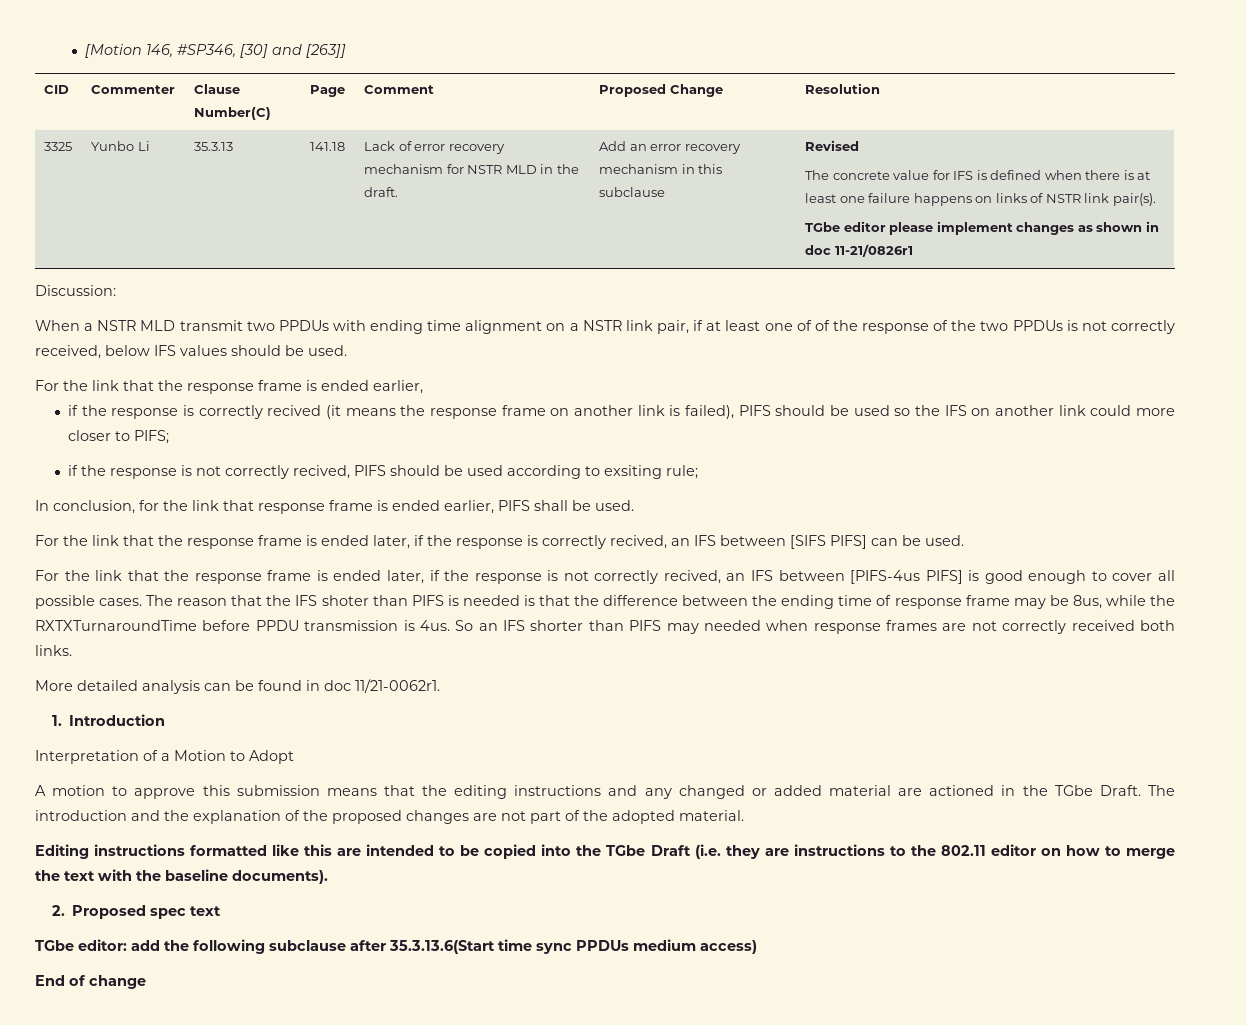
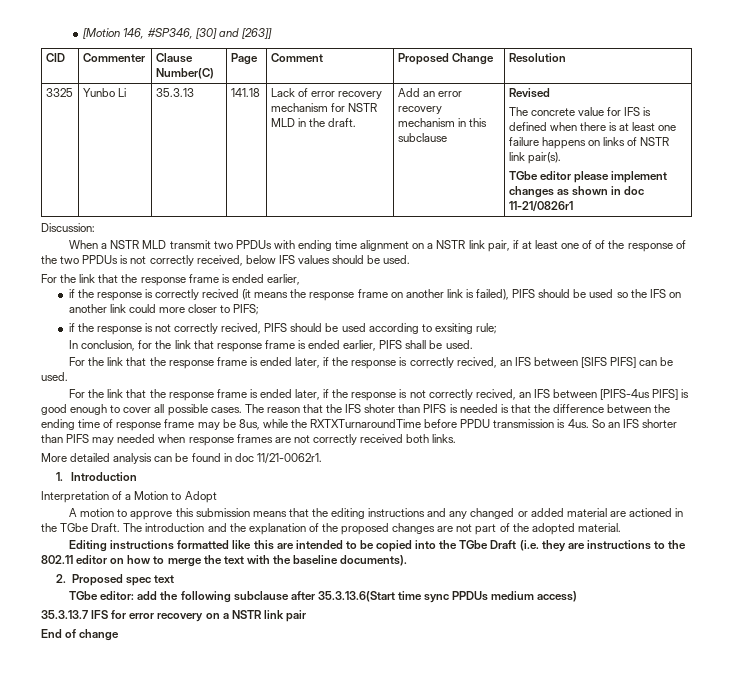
(757, 947) none -> [41,610,306,622] // 35.3.13.7 IFS for error recovery on a NSTR link pair

